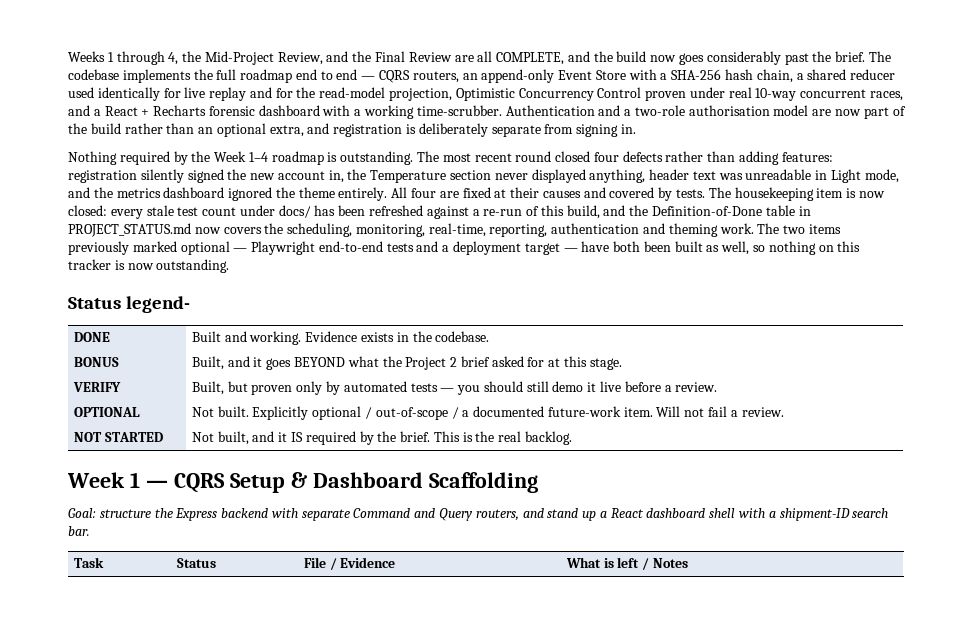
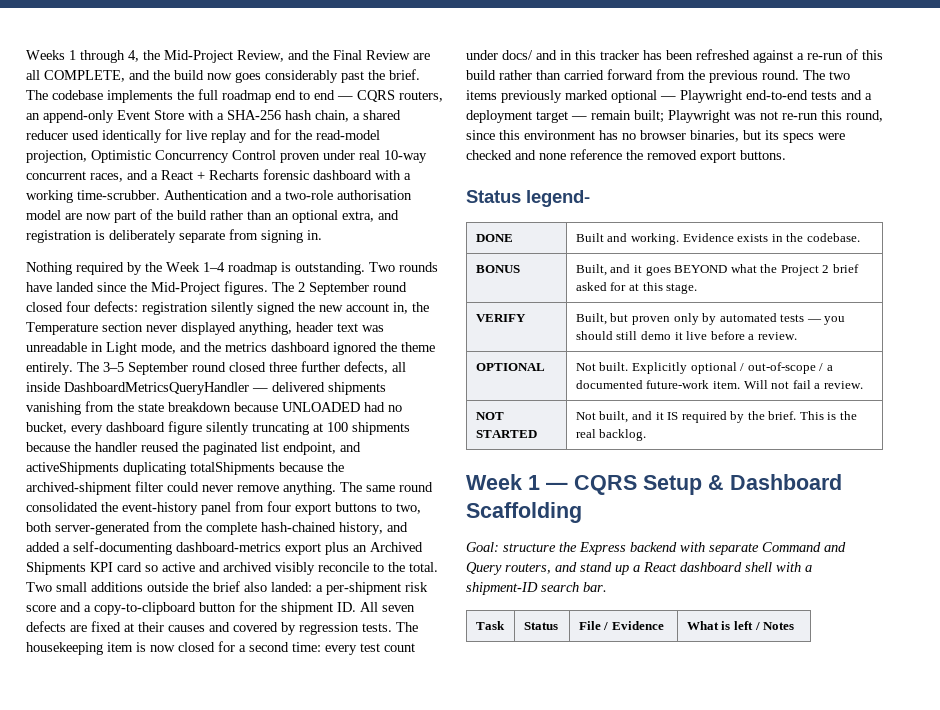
[417,151,833,165] The most recent round closed four defects rather than adding features: -> [369,262,438,272] [26,281,407,295] [26,301,138,312] Two rounds have landed since the Mid-Project figures. The 2 September round closed four defects:
[391,187,437,198] All four -> [77,361,406,375] [26,382,386,395] [26,401,402,415] [26,421,410,435] [26,442,361,455] [26,462,344,475] [26,481,433,495] [26,501,421,515] [26,521,408,535] [26,541,423,555] [26,562,438,575] [26,581,428,595] [26,601,415,615] [26,621,66,632] The 3–5 September round closed three further defects, all inside DashboardMetricsQueryHandler — delivered shipments vanishing from the state breakdown because UNLOADED had no bucket, every dashboard figure silently truncating at 100 shipments because the handler reused the paginated list endpoint, and activeShipments duplicating totalShipments because the archived-shipment filter could never remove anything. The same round consolidated the event-history panel from four export buttons to two, both server-generated from the complete hash-chained history, and added a self-documenting dashboard-metrics export plus an Archived Shipments KPI card so active and archived visibly reconcile to the total. Two small additions outside the brief also landed: a per-shipment risk score and a copy-to-clipboard button for the shipment ID. All seven defects
(673, 194) none -> [299,622,359,635] regression
[68,205,311,219] closed: every stale test count under docs/ -> [178,641,415,655] [466,50,639,60] closed for a second time: every test count under docs/ and in this tracker
[566,205,811,219] [68,223,754,237] build, and the Definition-of-Done table in PROJECT_STATUS.md now covers the scheduling, monitoring, real-time, reporting, authentication and theming work. -> [466,69,799,83] build rather than carried forward from the previous round.
[581,241,861,255] [68,259,230,273] have both been built as well, so nothing on this tracker is now outstanding. -> [591,110,883,123] [466,130,845,143] [466,149,786,163] remain built; Playwright was not re-run this round, since this environment has no browser binaries, but its specs were checked and none reference the removed export buttons.

